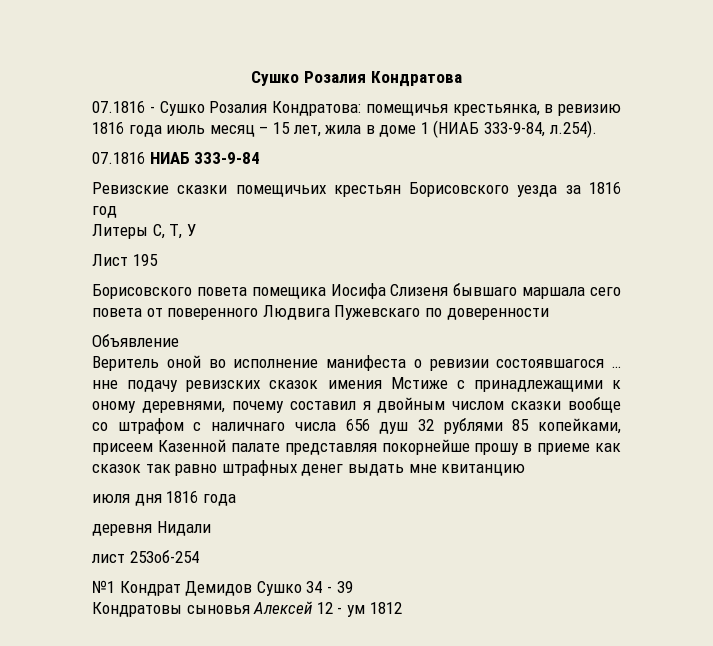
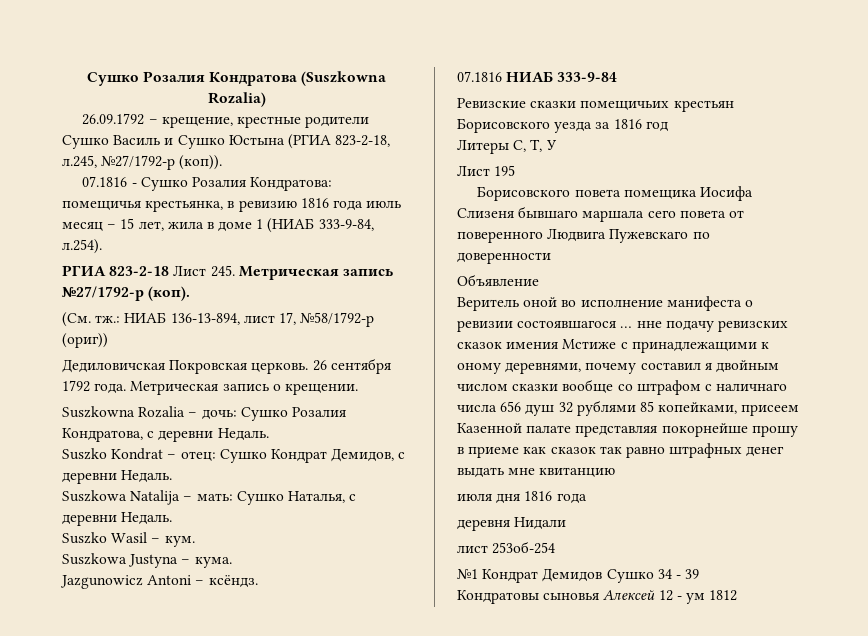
(462, 79) none -> [301,71,387,86] [207,92,266,107] [82,113,370,128] [62,134,391,149] [62,155,223,170] (Suszkowna Rozalia) // 26.09.1792 – крещение, крестные родители Сушко Василь и Сушко Юстына (РГИА 823-2-18, л.245, №27/1792-р (коп)).
(597, 129) none -> [62,265,393,280] [61,286,191,301] [62,312,375,327] [62,333,108,348] [62,358,391,374] [62,380,358,395] [62,406,346,421] [62,428,269,442] [62,448,406,463] [62,470,173,484] [62,490,357,505] [62,512,173,526] [62,532,195,547] [62,553,232,568] [60,575,258,589] // РГИА 823-2-18 Лист 245. Метрическая запись №27/1792-р (коп). // (См. тж.: НИАБ 136-13-894, лист 17, №58/1792-р (ориг)) // Дедиловичская Покровская церковь. 26 сентября 1792 года. Метрическая запись о крещении. // Suszkowna Rozalia – дочь: Сушко Розалия Кондратова, с деревни Недаль. // Suszko Kondrat – отец: Сушко Кондрат Демидов, с деревни Недаль. // Suszkowa Natalija – мать: Сушко Наталья, с деревни Недаль. // Suszko Wasil – кум. // Suszkowa Justyna – кума. // Jazgunowicz Antoni – ксёндз.

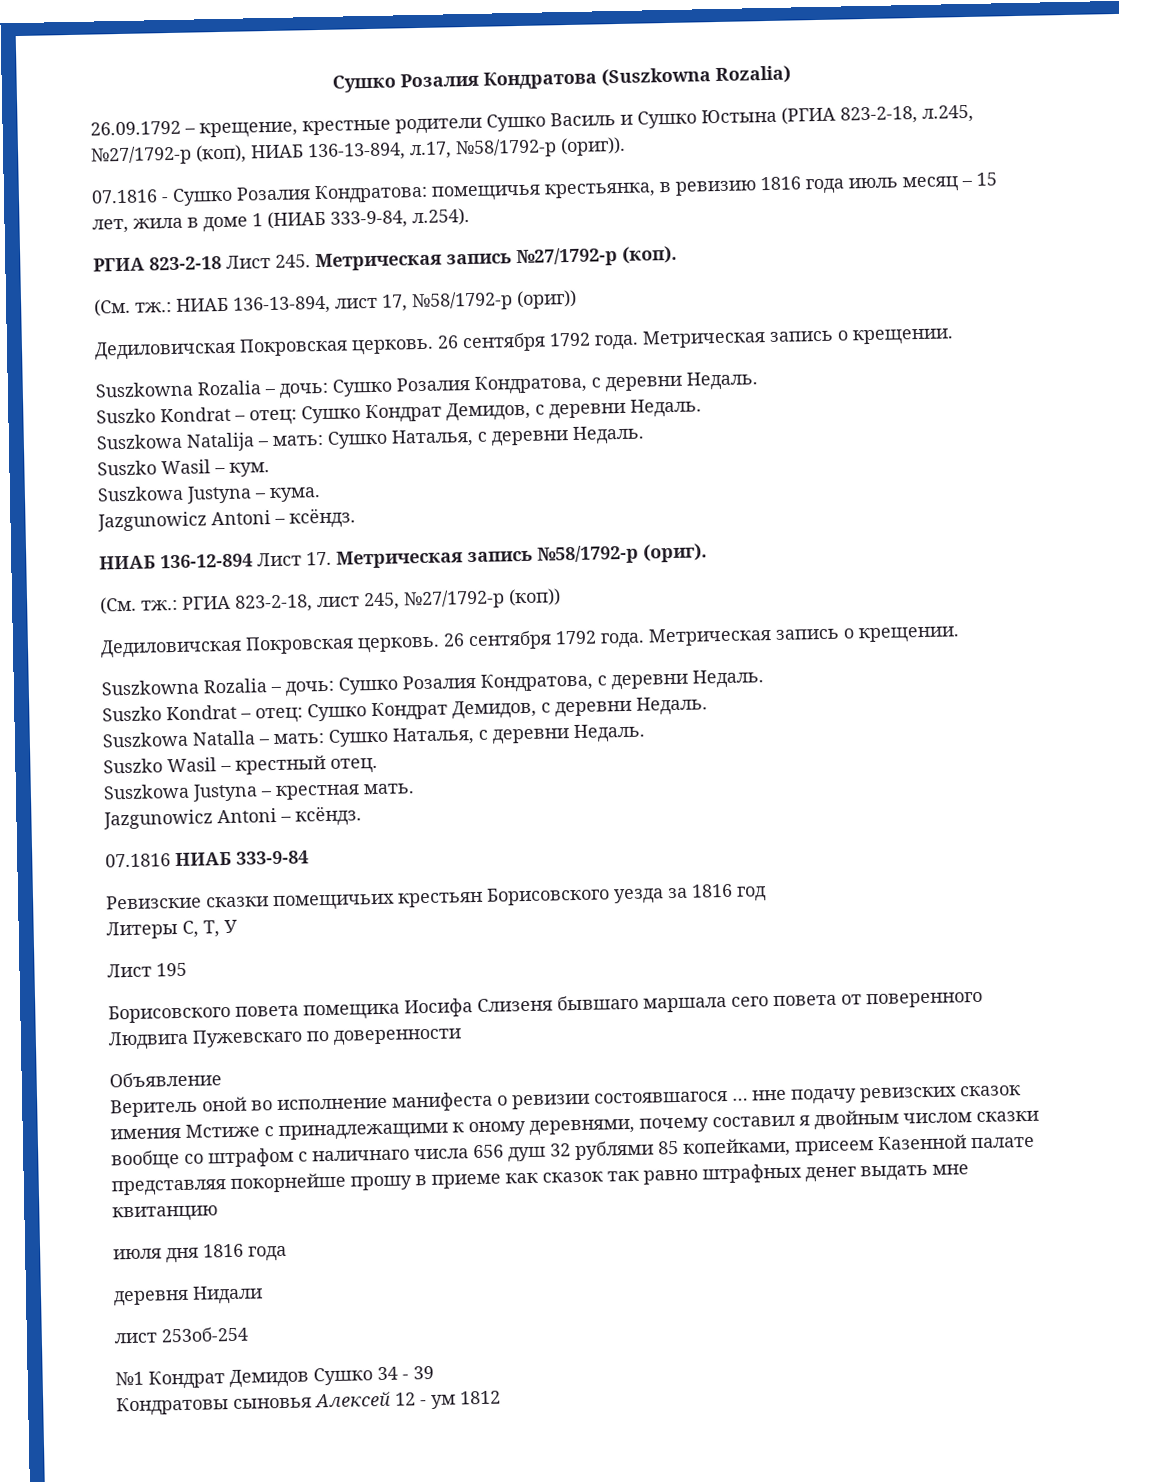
[179,155,223,170] (коп)). -> [195,136,626,164] (коп), НИАБ 136-13-894, л.17, №58/1792-р (ориг)).
(258, 581) none -> [99,543,707,570] [100,588,561,615] [100,626,960,659] [101,669,764,697] [102,696,708,724] [102,723,646,748] [103,755,378,775] [103,783,415,802] [103,805,362,830] // НИАБ 136-12-894 Лист 17. Метрическая запись №58/1792-р (ориг). // (См. тж.: РГИА 823-2-18, лист 245, №27/1792-р (коп)) // Дедиловичская Покровская церковь. 26 сентября 1792 года. Метрическая запись о крещении. // Suszkowna Rozalia – дочь: Сушко Розалия Кондратова, с деревни Недаль. // Suszko Kondrat – отец: Сушко Кондрат Демидов, с деревни Недаль. // Suszkowa Natalla – мать: Сушко Наталья, с деревни Недаль. // Suszko Wasil – крестный отец. // Suszkowa Justyna – крестная мать. // Jazgunowicz Antoni – ксёндз.

